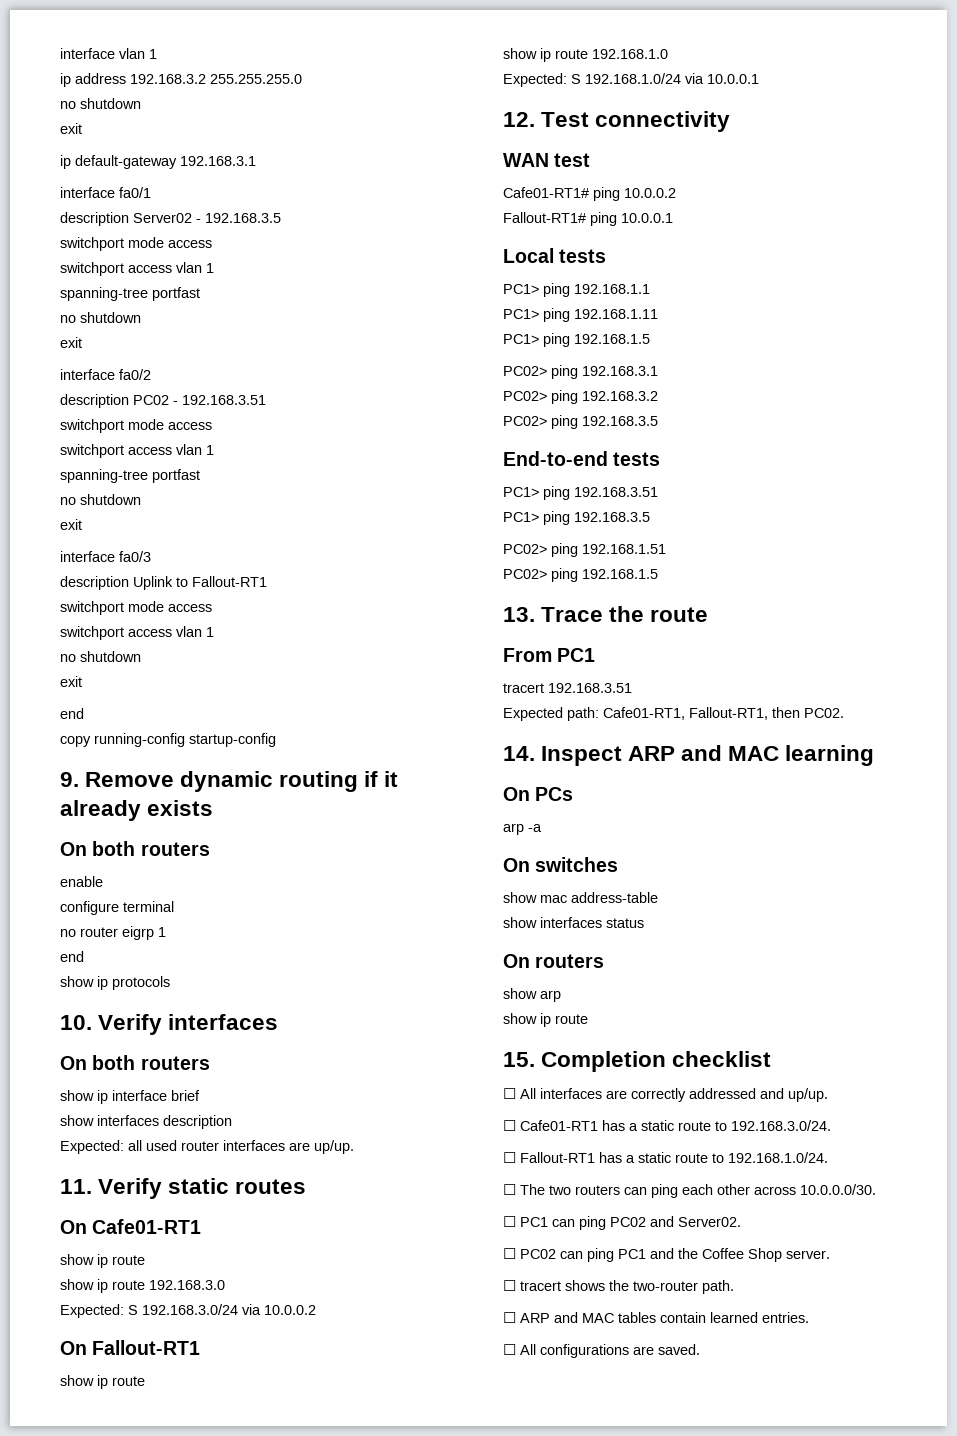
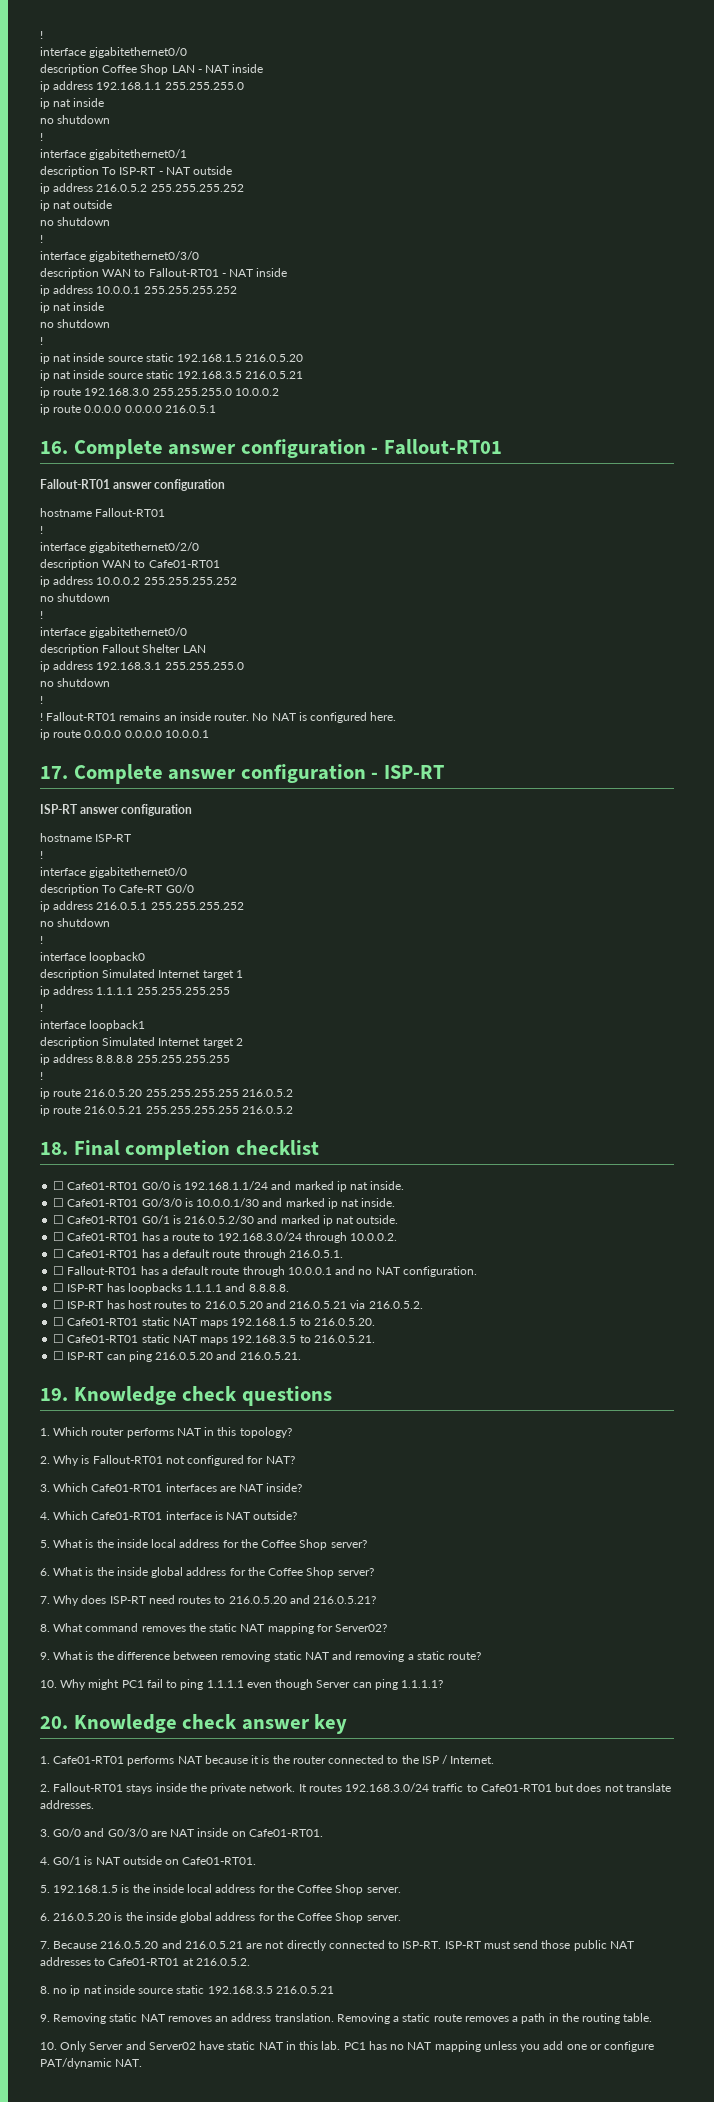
[60,48,157,59] [60,73,302,87] [60,98,141,109] [60,123,82,134] [60,155,256,169] [60,187,151,198] [60,212,281,226] [60,237,212,251] [60,262,214,276] [60,287,200,301] [60,312,141,323] [60,337,82,348] [60,369,151,380] [60,394,266,408] [60,419,212,433] [60,444,214,458] [60,469,200,483] [60,494,141,505] [60,519,82,530] [60,551,151,562] [60,576,267,590] [60,601,212,615] [60,626,214,640] [60,651,141,662] [60,676,82,687] [60,708,84,719] [60,733,276,747] [60,771,399,792] [60,800,214,821] [60,841,210,856] [60,876,103,887] [60,901,174,915] [60,926,166,940] [60,951,84,962] [60,976,170,990] [60,1014,279,1035] [60,1055,210,1070] [60,1090,200,1104] [60,1115,232,1129] [60,1140,354,1154] [60,1178,307,1199] [60,1219,202,1234] [60,1254,145,1268] [60,1279,225,1293] [60,1304,316,1318] [60,1340,201,1355] [60,1375,145,1389] [503,48,668,62] [503,73,759,87] [503,111,731,132] [503,153,591,167] [503,187,676,201] [503,212,673,226] [503,248,607,263] [503,283,650,297] [503,308,658,322] [503,333,650,347] [503,365,658,379] [503,390,658,404] [503,415,658,429] [503,451,661,466] [503,486,658,500] [503,511,650,525] [503,543,666,557] [503,568,658,582] [503,606,709,622] [503,648,596,662] [503,683,632,693] [503,707,844,721] [503,745,875,766] [503,787,574,801] [503,823,542,835] [503,857,619,872] [503,892,658,903] [503,917,644,928] [503,954,605,968] [503,988,561,1002] [503,1013,588,1027] [503,1051,772,1072] [503,1088,828,1102] [503,1120,831,1131] [503,1152,828,1163] [503,1184,876,1198] [503,1216,741,1230] [503,1248,830,1262] [503,1280,734,1294] [503,1312,809,1323] [503,1344,700,1358] interface vlan 1 // ip address 192.168.3.2 255.255.255.0 // no shutdown // exit // ip default-gateway 192.168.3.1 // interface fa0/1 // description Server02 - 192.168.3.5 // switchport mode access // switchport access vlan 1 // spanning-tree portfast // no shutdown // exit // interface fa0/2 // description PC02 - 192.168.3.51 // switchport mode access // switchport access vlan 1 // spanning-tree portfast // no shutdown // exit // interface fa0/3 // description Uplink to Fallout-RT1 // switchport mode access // switchport access vlan 1 // no shutdown // exit // end // copy running-config startup-config // 9. Remove dynamic routing if it already exists // On both routers // enable // configure terminal // no router eigrp 1 // end // show ip protocols // 10. Verify interfaces // On both routers // show ip interface brief // show interfaces description // Expected: all used router interfaces are up/up. // 11. Verify static routes // On Cafe01-RT1 // show ip route // show ip route 192.168.3.0 // Expected: S 192.168.3.0/24 via 10.0.0.2 // On Fallout-RT1 // show ip route // show ip route 192.168.1.0 // Expected: S 192.168.1.0/24 via 10.0.0.1 // 12. Test connectivity // WAN test // Cafe01-RT1# ping 10.0.0.2 // Fallout-RT1# ping 10.0.0.1 // Local tests // PC1> ping 192.168.1.1 // PC1> ping 192.168.1.11 // PC1> ping 192.168.1.5 // PC02> ping 192.168.3.1 // PC02> ping 192.168.3.2 // PC02> ping 192.168.3.5 // End-to-end tests // PC1> ping 192.168.3.51 // PC1> ping 192.168.3.5 // PC02> ping 192.168.1.51 // PC02> ping 192.168.1.5 // 13. Trace the route // From PC1 // tracert 192.168.3.51 // Expected path: Cafe01-RT1, Fallout-RT1, then PC02. // 14. Inspect ARP and MAC learning // On PCs // arp -a // On switches // show mac address-table // show interfaces status // On routers // show arp // show ip route // 15. Completion checklist // ☐ All interfaces are correctly addressed and up/up. // ☐ Cafe01-RT1 has a static route to 192.168.3.0/24. // ☐ Fallout-RT1 has a static route to 192.168.1.0/24. // ☐ The two routers can ping each other across 10.0.0.0/30. // ☐ PC1 can ping PC02 and Server02. // ☐ PC02 can ping PC1 and the Coffee Shop server. // ☐ tracert shows the two-router path. // ☐ ARP and MAC tables contain learned entries. // ☐ All configurations are saved. -> [40,31,43,39] [40,47,188,58] [40,64,264,75] [40,81,244,92] [40,98,105,109] [40,115,111,124] [40,133,43,141] [40,149,188,160] [40,166,233,177] [40,183,244,194] [40,200,113,211] [40,217,111,226] [40,235,43,243] [40,251,200,262] [40,268,288,279] [40,285,237,296] [40,302,105,313] [40,319,111,328] [40,337,43,345] [40,353,304,364] [40,370,304,381] [40,387,279,398] [40,404,216,415] [40,439,502,459] [40,479,226,491] [40,508,166,517] [40,526,43,534] [40,542,200,553] [40,559,220,570] [40,576,237,587] [40,593,111,602] [40,611,43,619] [40,627,188,638] [40,644,206,655] [40,661,244,672] [40,678,111,687] [40,696,43,704] [40,712,397,723] [40,729,209,740] [40,764,444,784] [40,804,193,816] [40,833,132,842] [40,851,43,859] [40,867,188,878] [40,884,194,895] [40,901,244,912] [40,918,111,927] [40,936,43,944] [40,952,146,963] [40,969,243,980] [40,986,230,997] [40,1004,43,1012] [40,1020,146,1031] [40,1037,243,1048] [40,1054,230,1065] [40,1072,43,1080] [40,1088,293,1099] [40,1105,293,1116] [40,1140,319,1160] [53,1181,405,1192] [53,1198,396,1209] [53,1215,399,1226] [53,1232,398,1243] [53,1249,343,1260] [53,1266,477,1277] [53,1283,289,1294] [53,1300,423,1309] [53,1317,375,1328] [53,1334,375,1345] [53,1351,301,1362] [40,1386,332,1406] [40,1427,292,1438] [40,1455,295,1466] [40,1483,303,1492] [40,1511,298,1520] [40,1539,367,1550] [40,1567,374,1578] [40,1595,377,1606] [40,1623,388,1634] [40,1651,482,1662] [40,1679,444,1690] [40,1714,348,1734] [40,1755,495,1766] [40,1783,671,1794] [40,1800,94,1809] [40,1828,323,1837] [40,1856,257,1865] [40,1884,401,1895] [40,1912,401,1923] [40,1940,634,1951] [40,1957,250,1966] [40,1985,334,1996] [40,2013,653,2024] [40,2041,655,2052] [40,2058,143,2069] ! // interface gigabitethernet0/0 // description Coffee Shop LAN - NAT inside // ip address 192.168.1.1 255.255.255.0 // ip nat inside // no shutdown // ! // interface gigabitethernet0/1 // description To ISP-RT - NAT outside // ip address 216.0.5.2 255.255.255.252 // ip nat outside // no shutdown // ! // interface gigabitethernet0/3/0 // description WAN to Fallout-RT01 - NAT inside // ip address 10.0.0.1 255.255.255.252 // ip nat inside // no shutdown // ! // ip nat inside source static 192.168.1.5 216.0.5.20 // ip nat inside source static 192.168.3.5 216.0.5.21 // ip route 192.168.3.0 255.255.255.0 10.0.0.2 // ip route 0.0.0.0 0.0.0.0 216.0.5.1 // 16. Complete answer configuration - Fallout-RT01 // Fallout-RT01 answer configuration // hostname Fallout-RT01 // ! // interface gigabitethernet0/2/0 // description WAN to Cafe01-RT01 // ip address 10.0.0.2 255.255.255.252 // no shutdown // ! // interface gigabitethernet0/0 // description Fallout Shelter LAN // ip address 192.168.3.1 255.255.255.0 // no shutdown // ! // ! Fallout-RT01 remains an inside router. No NAT is configured here. // ip route 0.0.0.0 0.0.0.0 10.0.0.1 // 17. Complete answer configuration - ISP-RT // ISP-RT answer configuration // hostname ISP-RT // ! // interface gigabitethernet0/0 // description To Cafe-RT G0/0 // ip address 216.0.5.1 255.255.255.252 // no shutdown // ! // interface loopback0 // description Simulated Internet target 1 // ip address 1.1.1.1 255.255.255.255 // ! // interface loopback1 // description Simulated Internet target 2 // ip address 8.8.8.8 255.255.255.255 // ! // ip route 216.0.5.20 255.255.255.255 216.0.5.2 // ip route 216.0.5.21 255.255.255.255 216.0.5.2 // 18. Final completion checklist // ☐ Cafe01-RT01 G0/0 is 192.168.1.1/24 and marked ip nat inside. // ☐ Cafe01-RT01 G0/3/0 is 10.0.0.1/30 and marked ip nat inside. // ☐ Cafe01-RT01 G0/1 is 216.0.5.2/30 and marked ip nat outside. // ☐ Cafe01-RT01 has a route to 192.168.3.0/24 through 10.0.0.2. // ☐ Cafe01-RT01 has a default route through 216.0.5.1. // ☐ Fallout-RT01 has a default route through 10.0.0.1 and no NAT configuration. // ☐ ISP-RT has loopbacks 1.1.1.1 and 8.8.8.8. // ☐ ISP-RT has host routes to 216.0.5.20 and 216.0.5.21 via 216.0.5.2. // ☐ Cafe01-RT01 static NAT maps 192.168.1.5 to 216.0.5.20. // ☐ Cafe01-RT01 static NAT maps 192.168.3.5 to 216.0.5.21. // ☐ ISP-RT can ping 216.0.5.20 and 216.0.5.21. // 19. Knowledge check questions // 1. Which router performs NAT in this topology? // 2. Why is Fallout-RT01 not configured for NAT? // 3. Which Cafe01-RT01 interfaces are NAT inside? // 4. Which Cafe01-RT01 interface is NAT outside? // 5. What is the inside local address for the Coffee Shop server? // 6. What is the inside global address for the Coffee Shop server? // 7. Why does ISP-RT need routes to 216.0.5.20 and 216.0.5.21? // 8. What command removes the static NAT mapping for Server02? // 9. What is the difference between removing static NAT and removing a static route? // 10. Why might PC1 fail to ping 1.1.1.1 even though Server can ping 1.1.1.1? // 20. Knowledge check answer key // 1. Cafe01-RT01 performs NAT because it is the router connected to the ISP / Internet. // 2. Fallout-RT01 stays inside the private network. It routes 192.168.3.0/24 traffic to Cafe01-RT01 but does not translate addresses. // 3. G0/0 and G0/3/0 are NAT inside on Cafe01-RT01. // 4. G0/1 is NAT outside on Cafe01-RT01. // 5. 192.168.1.5 is the inside local address for the Coffee Shop server. // 6. 216.0.5.20 is the inside global address for the Coffee Shop server. // 7. Because 216.0.5.20 and 216.0.5.21 are not directly connected to ISP-RT. ISP-RT must send those public NAT addresses to Cafe01-RT01 at 216.0.5.2. // 8. no ip nat inside source static 192.168.3.5 216.0.5.21 // 9. Removing static NAT removes an address translation. Removing a static route removes a path in the routing table. // 10. Only Server and Server02 have static NAT in this lab. PC1 has no NAT mapping unless you add one or configure PAT/dynamic NAT.

